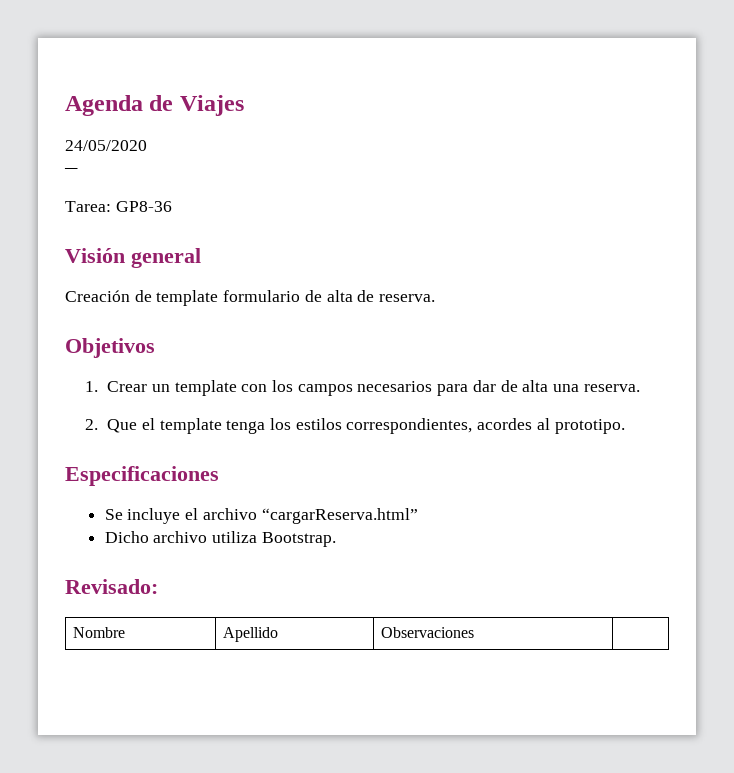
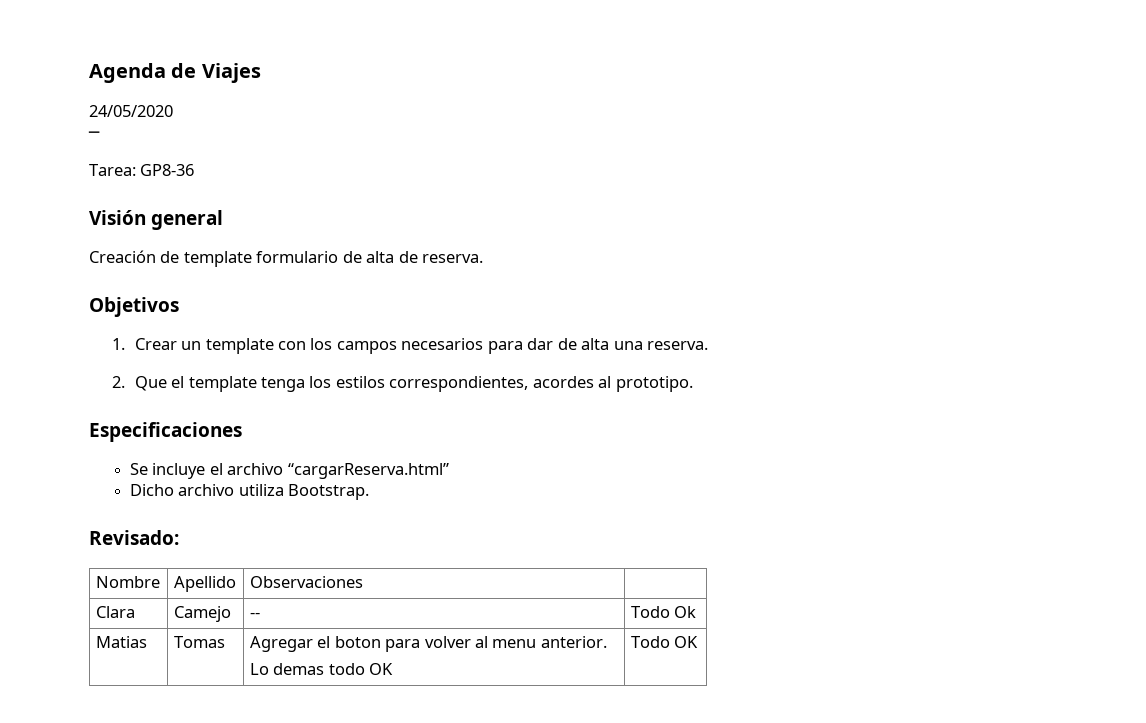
(475, 632) none -> [95,606,135,618] [173,606,231,622] [249,612,260,618] [630,606,697,618] [95,636,147,648] [173,636,225,648] [249,636,607,652] [249,663,394,675] [630,636,699,648] // Clara | Camejo | -- | Todo Ok // Matias | Tomas | Agregar el boton para volver al menu anterior. // Lo demas todo OK | Todo OK

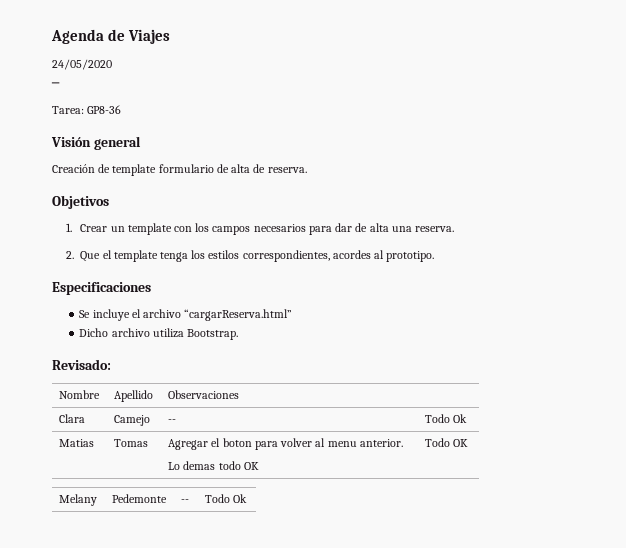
(699, 642) none -> [59,494,98,506] [112,494,168,503] [181,499,190,503] [205,494,248,503] // Melany | Pedemonte | -- | Todo Ok

